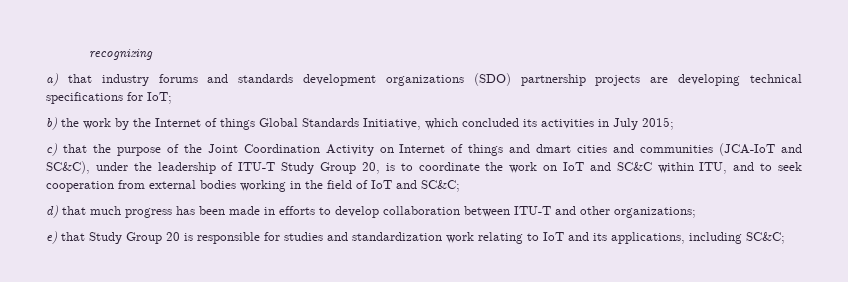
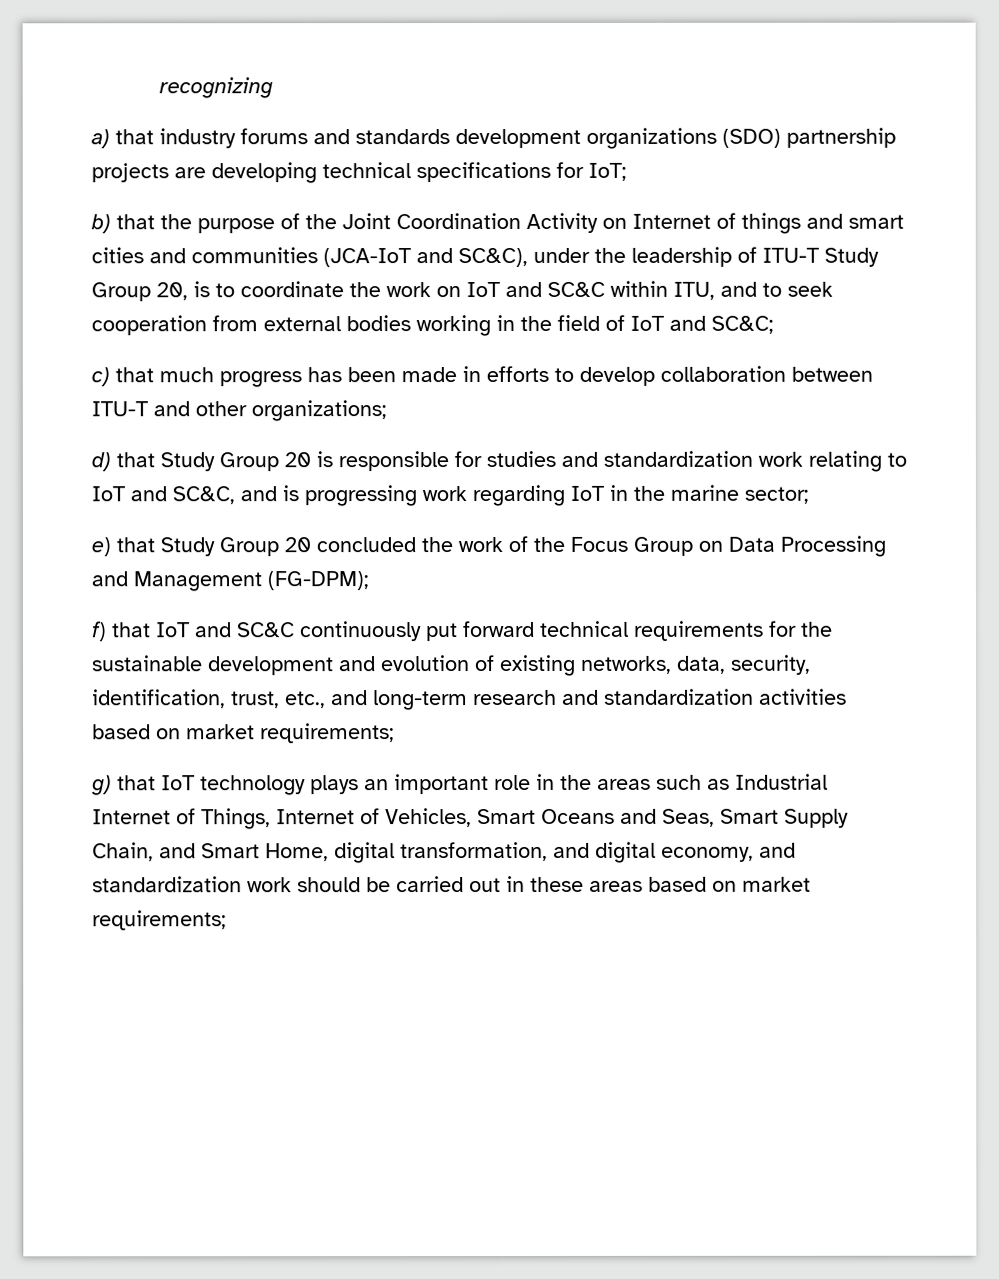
[61,117,674,130] [46,143,57,156] the work by the Internet of things Global Standards Initiative, which concluded its activities in July 2015; // c) -> (111, 224) none
[536,144,572,153] dmart -> [848,214,904,229] smart
[46,205,58,218] d) -> [91,367,110,387] c)
[46,231,57,244] e) -> [91,452,111,472] d)
[593,232,785,244] its applications, including SC&C; -> [172,484,809,507] [91,535,886,557] [91,571,369,592] [91,620,832,642] [92,654,811,676] [92,688,847,711] [92,723,395,744] [91,773,828,796] [92,808,849,830] [92,841,796,864] [92,875,811,893] [92,910,227,931] SC&C, and is progressing work regarding IoT in the marine sector; // e) that Study Group 20 concluded the work of the Focus Group on Data Processing and Management (FG-DPM); // f) that IoT and SC&C continuously put forward technical requirements for the sustainable development and evolution of existing networks, data, security, identification, trust, etc., and long-term research and standardization activities based on market requirements; // g) that IoT technology plays an important role in the areas such as Industrial Internet of Things, Internet of Vehicles, Smart Oceans and Seas, Smart Supply Chain, and Smart Home, digital transformation, and digital economy, and standardization work should be carried out in these areas based on market requirements;

